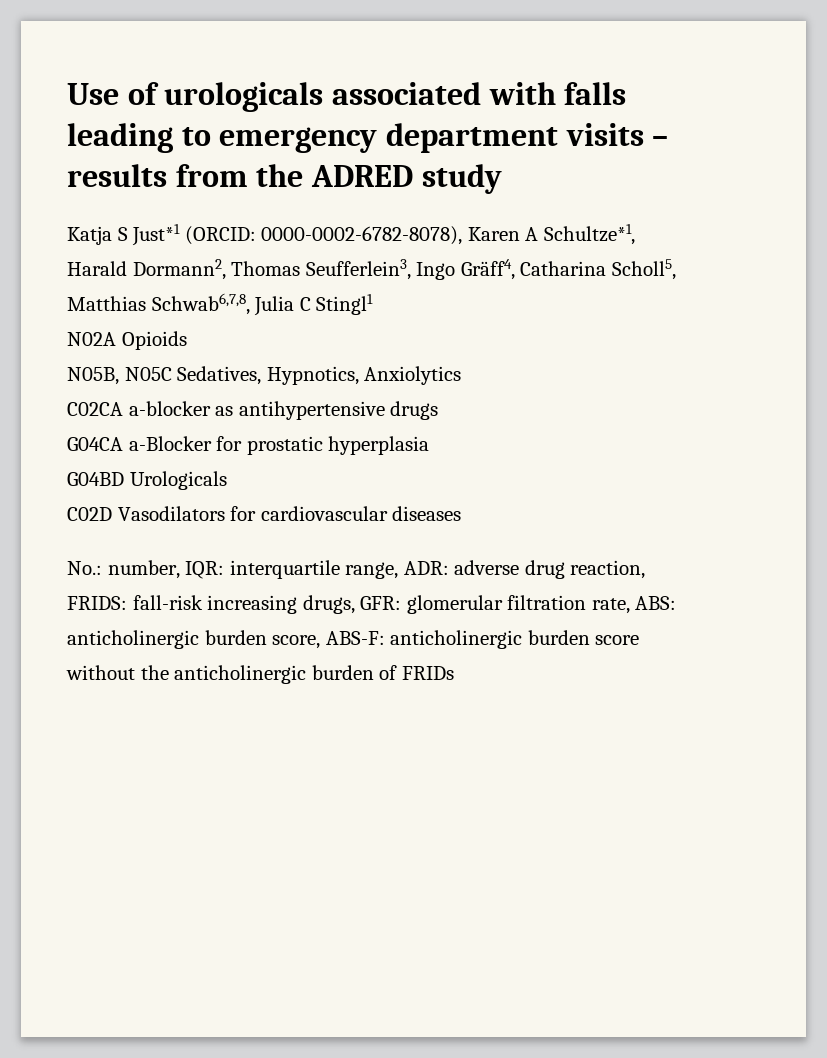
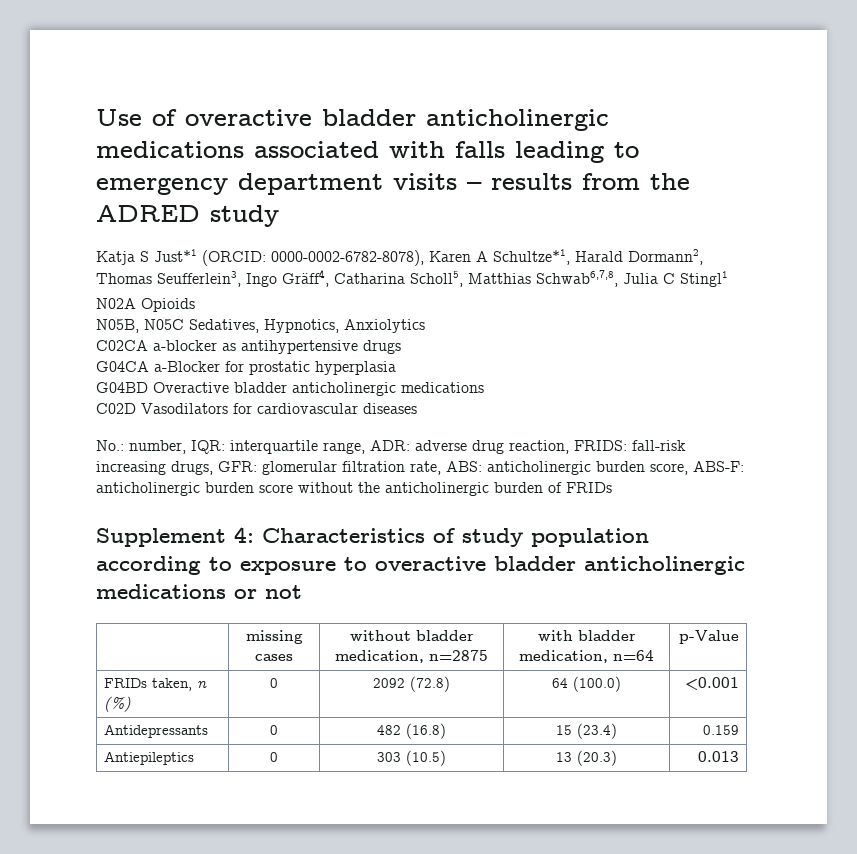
[164,82,324,112] urologicals -> [185,109,609,131] [96,141,244,158] overactive bladder anticholinergic medications
[129,471,227,490] Urologicals -> [153,382,484,396] Overactive bladder anticholinergic medications
(454, 673) none -> [96,527,649,547] [96,556,745,575] [96,584,302,599] [245,630,303,644] [255,654,293,661] [349,630,474,641] [335,650,488,663] [537,630,636,641] [519,650,654,663] [679,630,740,644] [103,678,207,691] [103,696,131,712] [270,678,278,688] [373,676,450,692] [552,676,621,692] [685,677,740,690] [103,724,208,738] [270,725,278,735] [377,723,446,739] [556,723,617,739] [703,725,740,735] [103,751,194,765] [270,752,278,762] [377,750,446,766] [556,750,617,766] [698,751,740,762] // Supplement 4: Characteristics of study population according to exposure to overactive bladder anticholinergic medications or not // | missing cases | without bladder medication, n=2875 | with bladder medication, n=64 | p-Value // FRIDs taken, n (%) | 0 | 2092 (72.8) | 64 (100.0) | <0.001 // Antidepressants | 0 | 482 (16.8) | 15 (23.4) | 0.159 // Antiepileptics | 0 | 303 (10.5) | 13 (20.3) | 0.013

